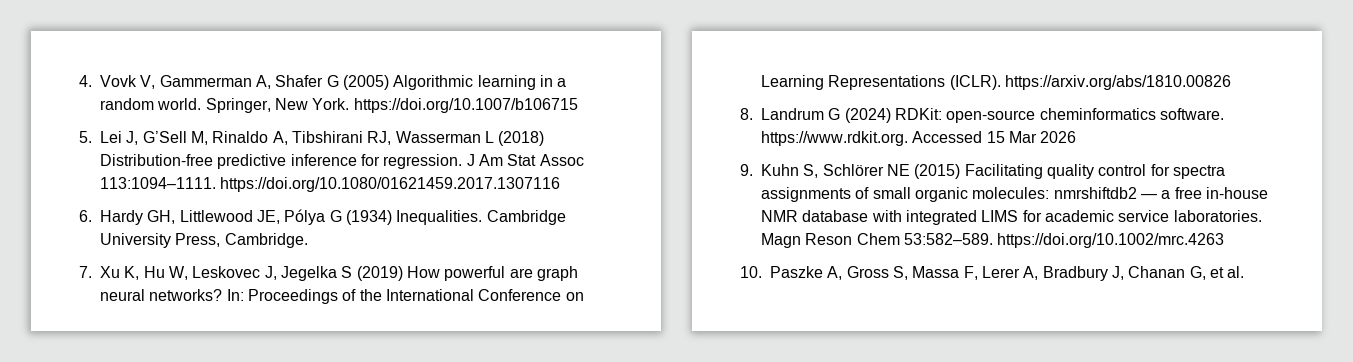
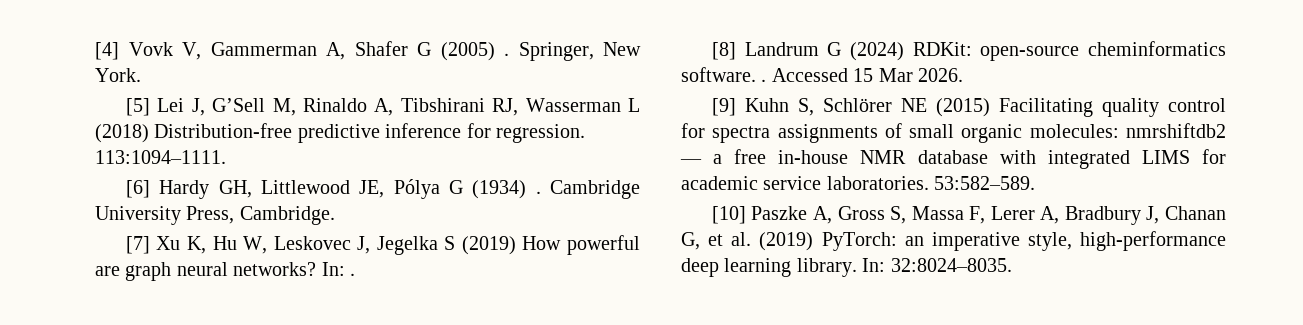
[79,75,92,87] 4. -> [95,42,119,60] [4]
[393,75,567,90] [100,98,202,110] Algorithmic learning in a random world. -> [504,53,509,56] .
[353,98,578,113] [79,131,92,143] https://doi.org/10.1007/b106715 // 5. -> [125,98,150,116] // [5]
[466,154,584,166] J Am Stat Assoc -> (585, 133) none
[220,177,561,192] [79,210,92,222] https://doi.org/10.1080/01621459.2017.1307116 // 6. -> [125,180,150,198] // [6]
[396,210,483,225] Inequalities. -> [535,191,541,194] .
[79,266,92,278] 7. -> [125,236,150,254] [7]
[247,289,584,304] [761,75,1231,90] [740,108,753,120] Proceedings of the International Conference on Learning Representations (ICLR). https://arxiv.org/abs/1810.00826 // 8. -> [350,273,355,276] [711,42,736,60] . // [8]
[761,131,908,146] https://www.rdkit.org. -> [761,79,767,82] .
[1040,131,1077,143] [740,164,753,176] 2026 // 9. -> [918,68,963,82] [711,98,736,116] 2026. // [9]
[761,233,900,248] Magn Reson Chem -> (929, 183) none
[997,233,1225,248] [740,266,762,278] https://doi.org/10.1002/mrc.4263 // 10. -> [711,206,746,224] // [10]
(1245, 272) none -> [759,231,1226,251] [681,258,1012,277] (2019) PyTorch: an imperative style, high-performance deep learning library. In: 32:8024–8035.

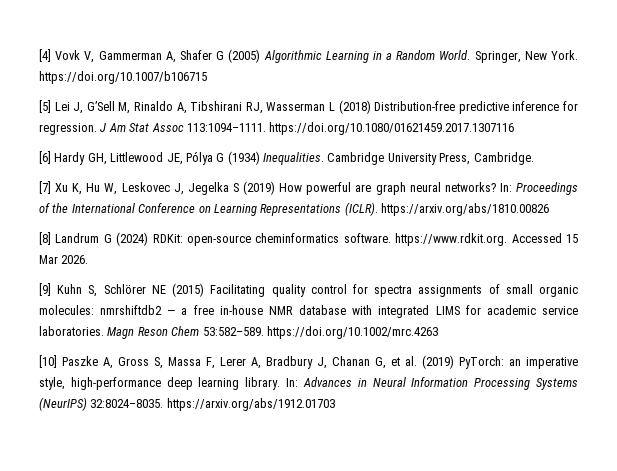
[504,53,509,56] . -> [263,50,471,63] Algorithmic Learning in a Random World.
(141, 75) none -> [39,71,207,84] https://doi.org/10.1007/b106715
(585, 133) none -> [100,123,184,132] J Am Stat Assoc
(226, 157) none -> [269,122,515,135] https://doi.org/10.1080/01621459.2017.1307116
[535,191,541,194] . -> [263,152,324,165] Inequalities.
[350,273,355,276] . -> [516,182,579,195] [39,202,549,216] Proceedings of the International Conference on Learning Representations (ICLR). https://arxiv.org/abs/1810.00826
[761,79,767,82] . -> [395,233,508,246] https://www.rdkit.org.
(929, 183) none -> [107,326,200,339] Magn Reson Chem
(1036, 183) none -> [266,326,438,339] https://doi.org/10.1002/mrc.4263
[890,258,1012,272] 32:8024–8035. -> [302,377,578,390] [39,397,335,411] Advances in Neural Information Processing Systems (NeurIPS) 32:8024–8035. https://arxiv.org/abs/1912.01703

